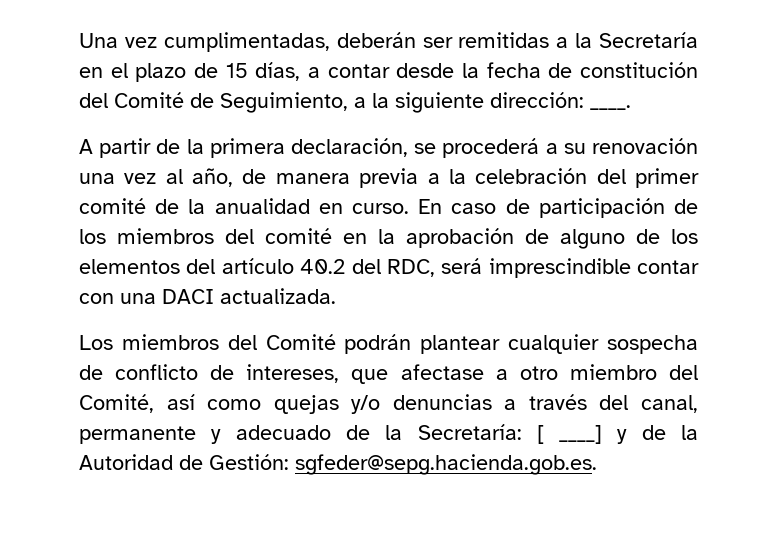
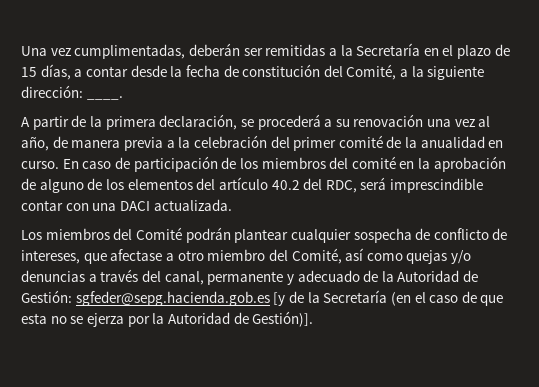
[114,92,348,113] Comité de Seguimiento, -> [346,64,397,80] Comité,
[417,424,698,444] [79,454,597,475] Secretaría: [ ____] y de la Autoridad de Gestión: sgfeder@sepg.hacienda.gob.es. -> [397,270,479,282] [21,290,504,306] [21,311,314,327] Autoridad de Gestión: sgfeder@sepg.hacienda.gob.es [y de la Secretaría (en el caso de que esta no se ejerza por la Autoridad de Gestión)].

